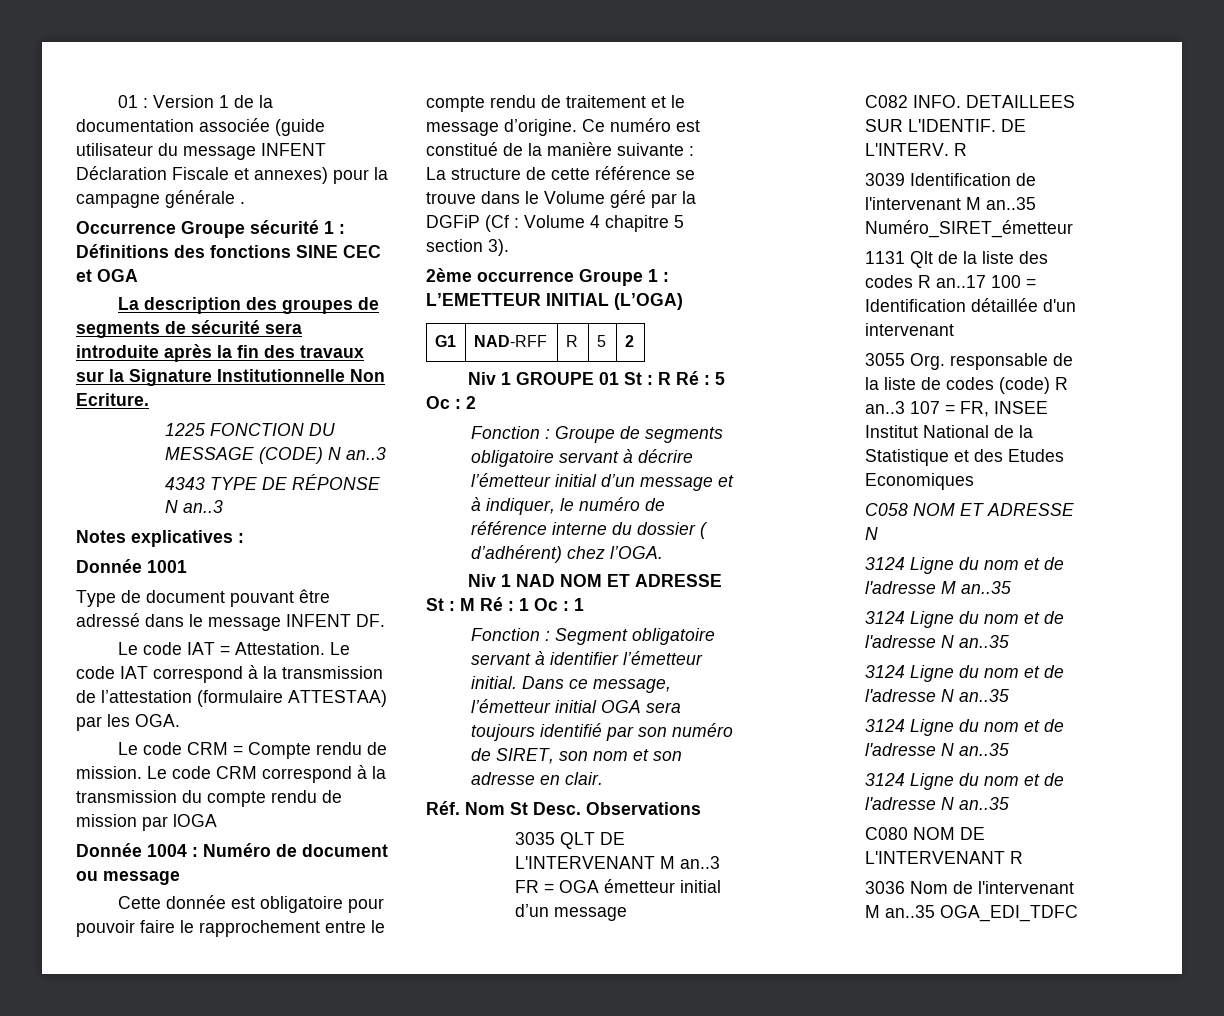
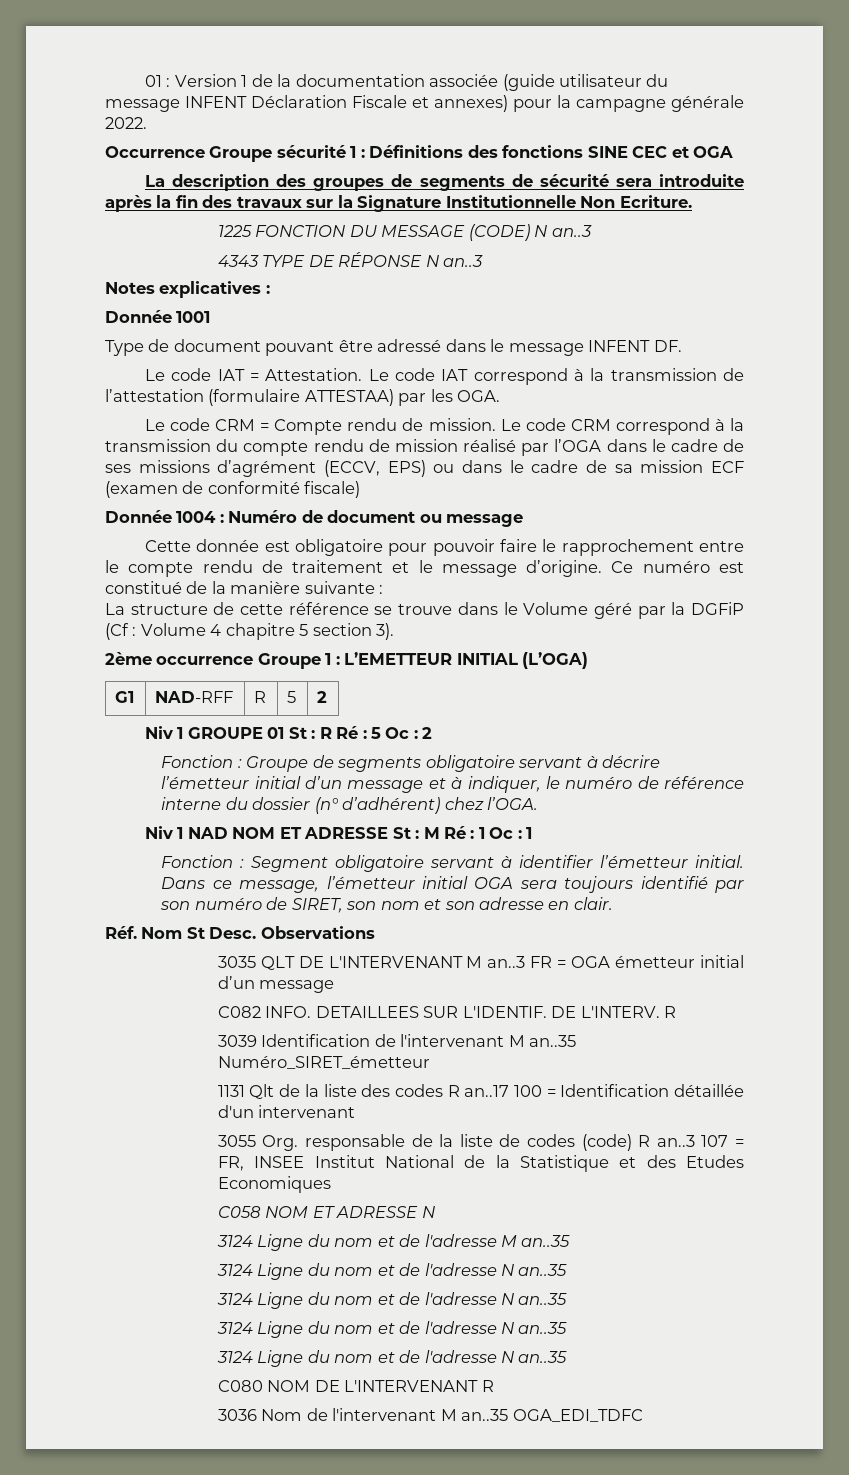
[240,202,245,204] . -> [105,117,147,129] 2022.
[142,814,217,831] par lOGA -> [463,439,744,456] [105,460,744,477] [105,481,361,498] réalisé par l’OGA dans le cadre de ses missions d’agrément (ECCV, EPS) ou dans le cadre de sa mission ECF (examen de conformité fiscale)
[699,522,708,539] ( -> [314,797,339,814] (n°

